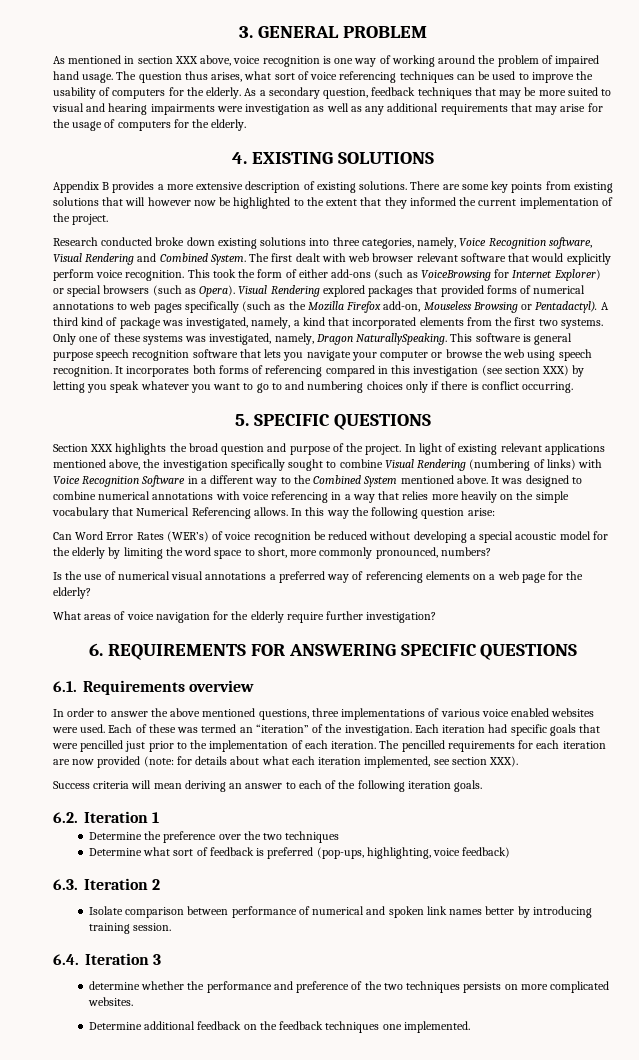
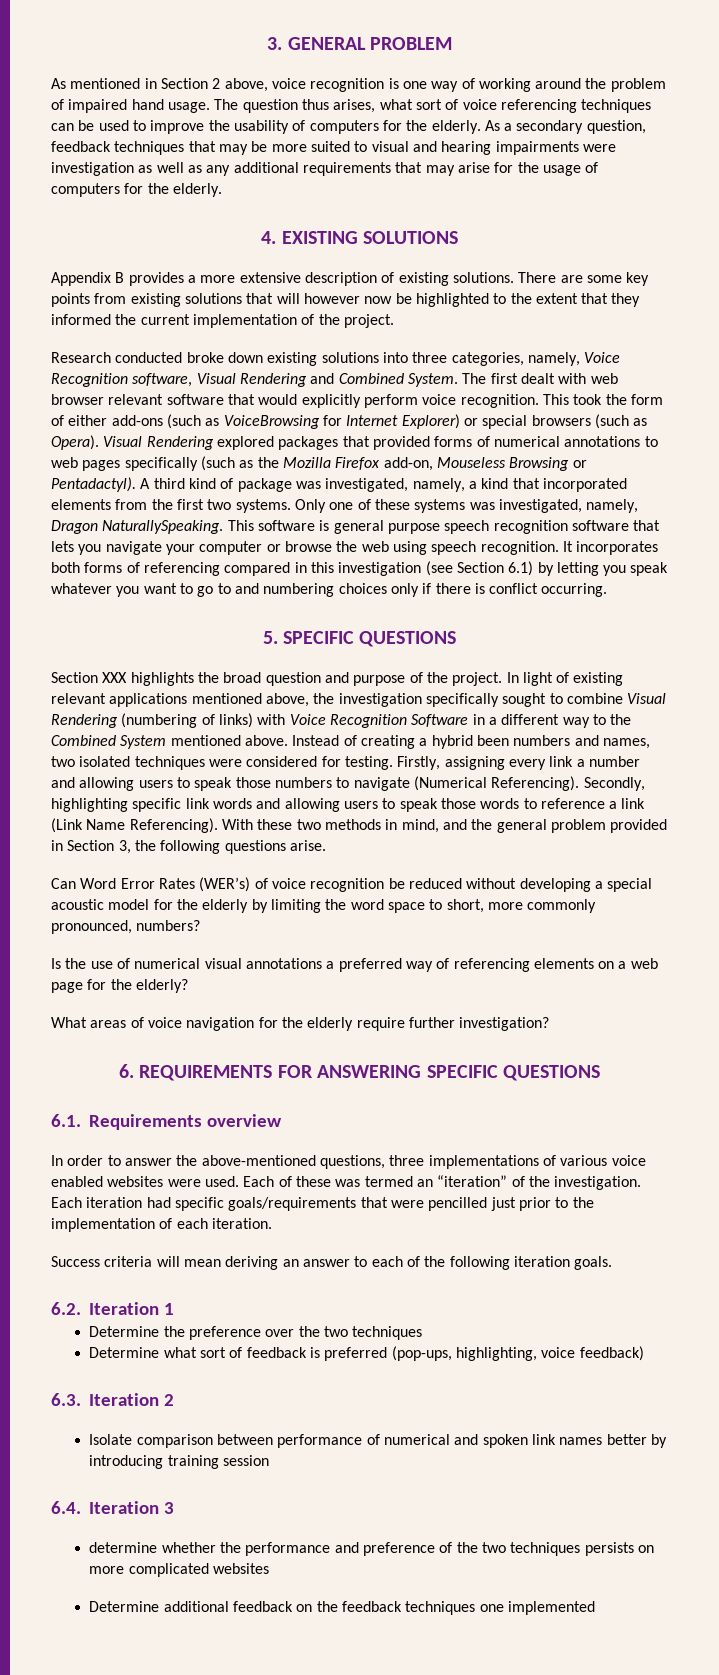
[137,56,198,64] section XXX -> [160,78,221,89] Section 2
[504,365,570,376] section XXX) -> [456,561,534,576] Section 6.1)
[491,475,582,487] [53,491,569,503] [52,507,495,519] It was designed to combine numerical annotations with voice referencing in a way that relies more heavily on the simple vocabulary that Numerical Referencing allows. In this way the following question arise: -> [292,735,650,749] [51,756,640,770] [51,776,645,791] [51,798,646,812] [51,818,668,833] [51,840,326,854] Instead of creating a hybrid been numbers and names, two isolated techniques were considered for testing. Firstly, assigning every link a number and allowing users to speak those numbers to navigate (Numerical Referencing). Secondly, highlighting specific link words and allowing users to speak those words to reference a link (Link Name Referencing). With these two methods in mind, and the general problem provided in Section 3, the following questions arise.
[170,708,256,717] above mentioned -> [201,1155,316,1166] above-mentioned
[549,724,576,736] goals -> [228,1197,357,1211] goals/requirements
[379,740,606,752] [53,756,519,768] The pencilled requirements for each iteration are now provided (note: for details about what each iteration implemented, see section XXX). -> (272, 1223) none
[133,923,172,931] session. -> [223,1455,270,1466] session
[87,997,133,1006] websites. -> [213,1563,270,1574] websites
[403,1021,470,1033] implemented. -> [507,1601,595,1615] implemented

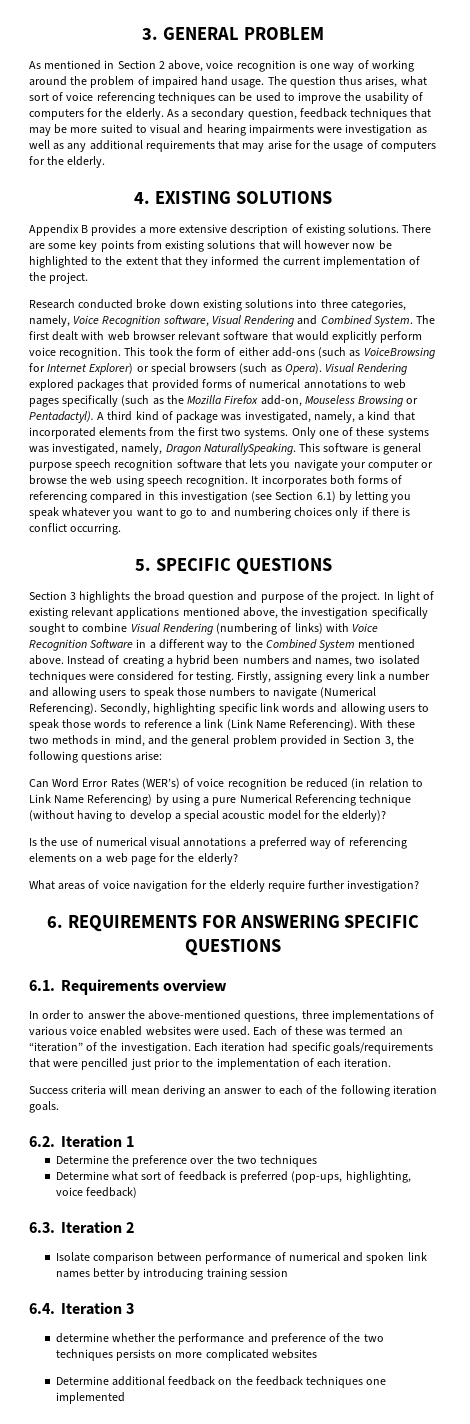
[102,672,128,683] XXX -> [70,592,77,600] 3
[289,840,326,851] arise. -> [135,751,163,761] arise:
[466,878,591,892] without developing -> [351,778,423,789] [29,794,412,806] [29,810,172,822] (in relation to Link Name Referencing) by using a pure Numerical Referencing technique (without having to develop
[202,899,597,913] [51,920,201,934] elderly by limiting the word space to short, more commonly pronounced, numbers? -> [342,810,387,822] elderly)?

